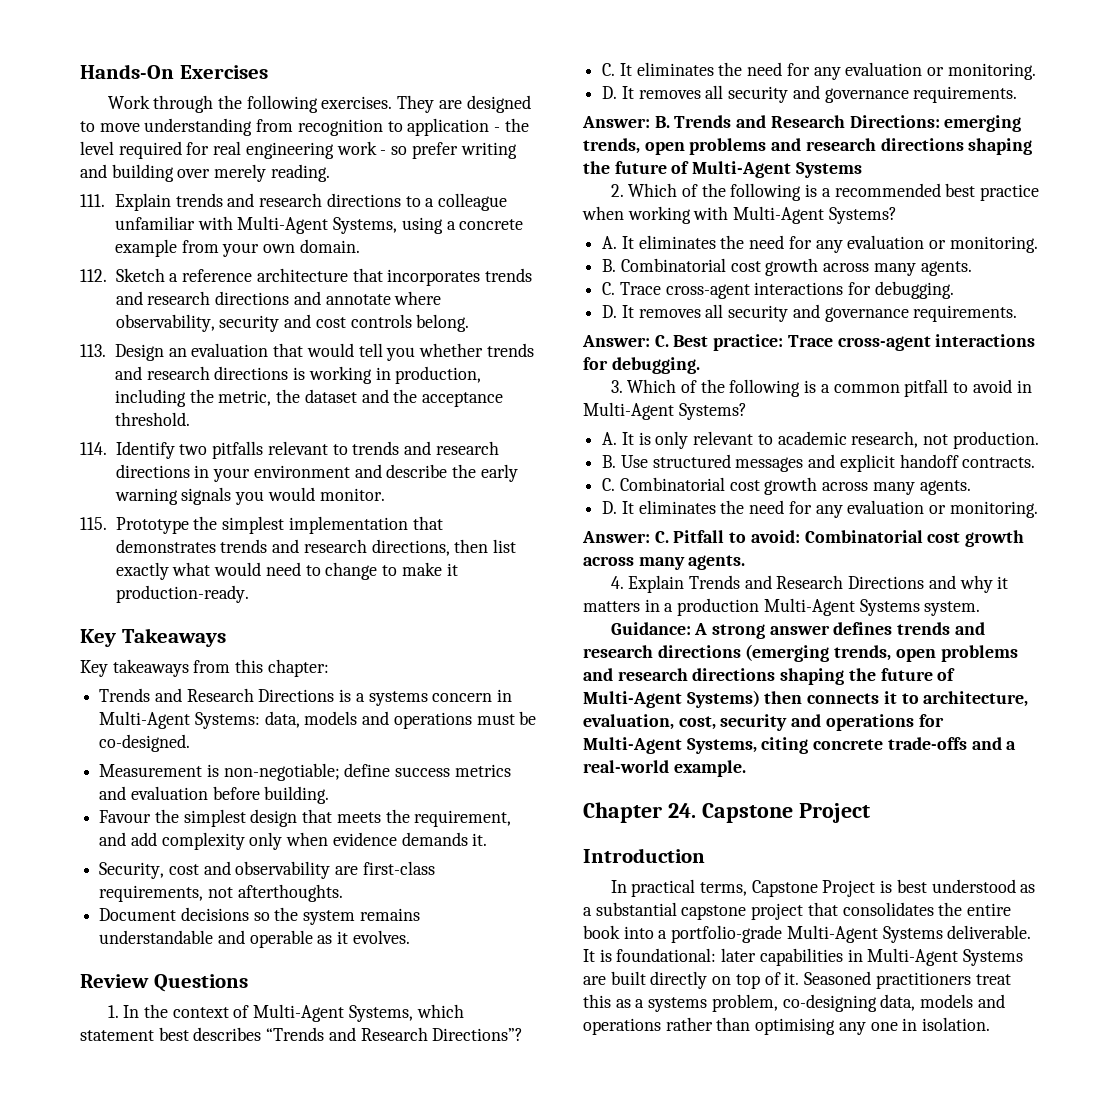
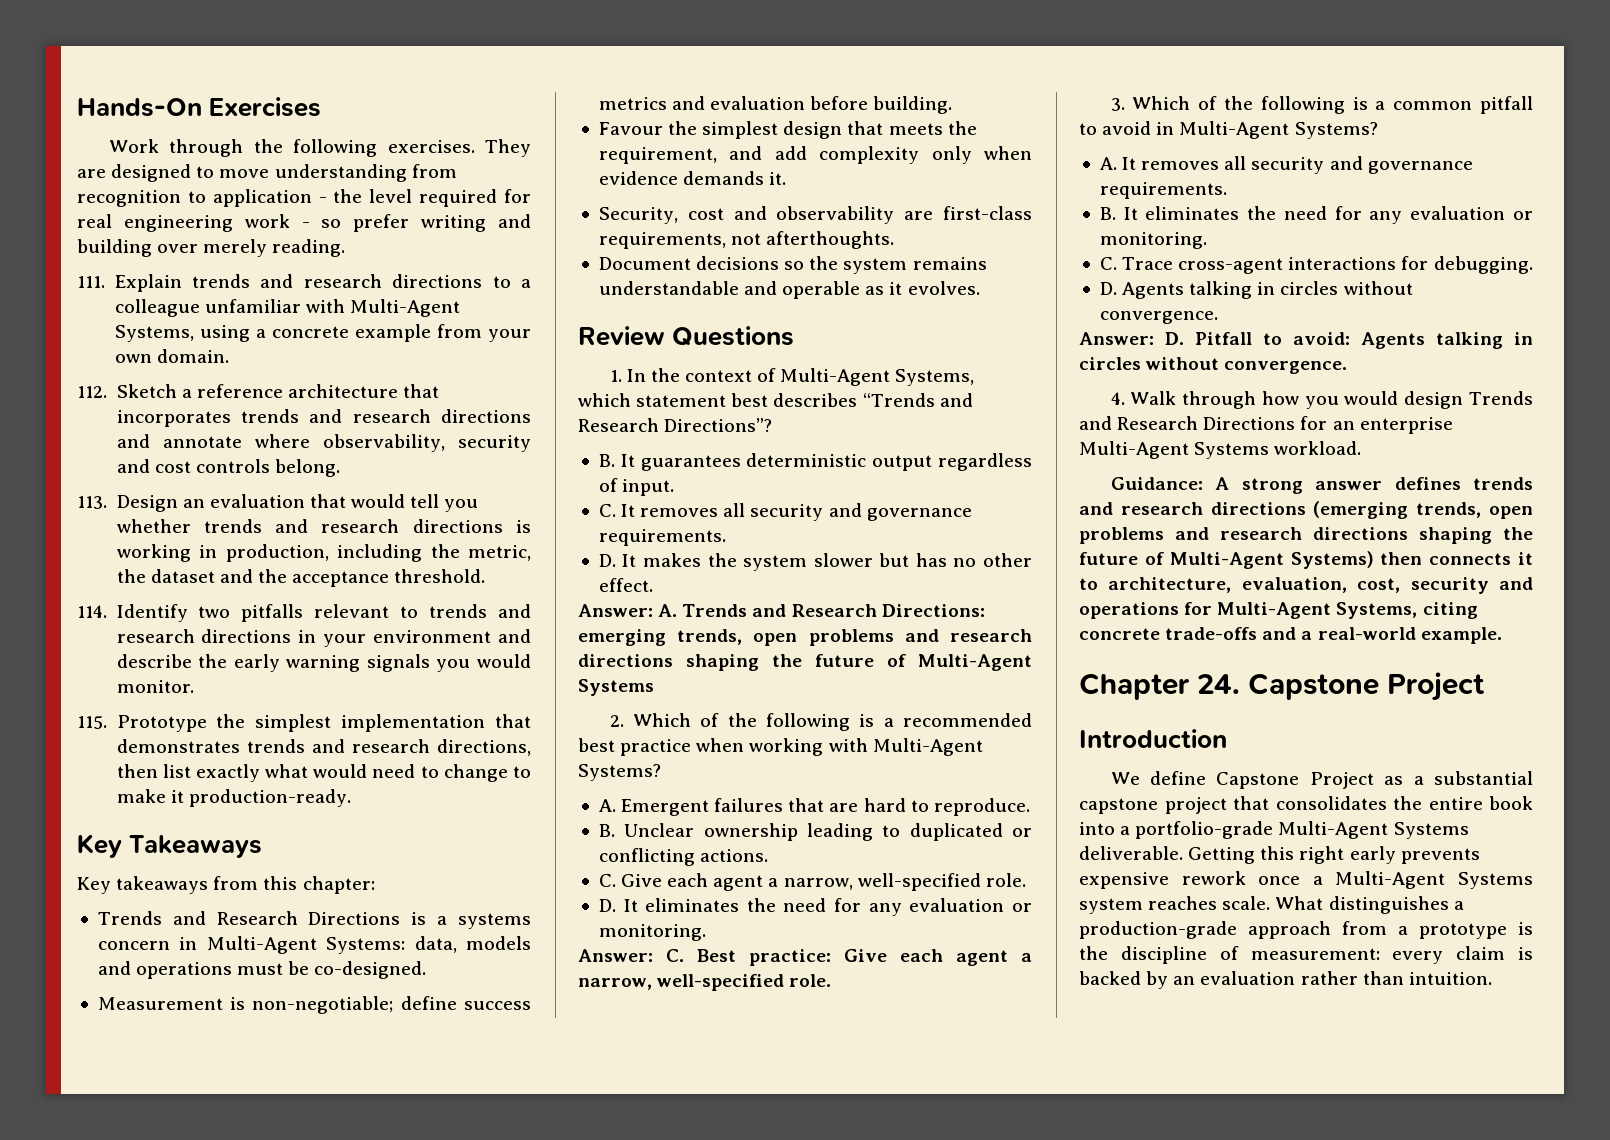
[602,62,1036,80] [602,85,1018,103] [582,116,670,128] C. It eliminates the need for any evaluation or monitoring. // D. It removes all security and governance requirements. // Answer: B. -> [598,453,1032,471] [598,478,675,496] [598,503,972,521] [598,529,726,546] [598,553,1032,571] [598,578,653,592] [578,604,678,617] B. It guarantees deterministic output regardless of input. // C. It removes all security and governance requirements. // D. It makes the system slower but has no other effect. // Answer: A.
[621,235,1038,253] [602,258,972,276] [602,281,954,299] [602,304,1018,322] [582,334,1036,351] [583,357,700,374] It eliminates the need for any evaluation or monitoring. // B. Combinatorial cost growth across many agents. // C. Trace cross-agent interactions for debugging. // D. It removes all security and governance requirements. // Answer: C. Best practice: Trace cross-agent interactions for debugging. -> [621,798,1030,816] [598,823,1032,841] [598,848,769,866] [598,873,1026,891] [598,898,1032,916] [598,924,706,941] [578,949,1032,966] [578,974,832,991] Emergent failures that are hard to reproduce. // B. Unclear ownership leading to duplicated or conflicting actions. // C. Give each agent a narrow, well-specified role. // D. It eliminates the need for any evaluation or monitoring. // Answer: C. Best practice: Give each agent a narrow, well-specified role.
[638,431,1039,449] [602,454,1036,472] [602,477,971,495] [602,500,1038,518] [582,531,669,543] is only relevant to academic research, not production. // B. Use structured messages and explicit handoff contracts. // C. Combinatorial cost growth across many agents. // D. It eliminates the need for any evaluation or monitoring. // Answer: C. -> [1141,156,1473,174] [1099,182,1227,199] [1099,206,1533,224] [1099,232,1207,249] [1099,256,1533,274] [1099,281,1413,299] [1099,311,1218,324] [1079,332,1184,345] removes all security and governance requirements. // B. It eliminates the need for any evaluation or monitoring. // C. Trace cross-agent interactions for debugging. // D. Agents talking in circles without convergence. // Answer: D.
[804,530,1025,547] [583,555,746,570] [610,575,1009,593] [583,598,981,616] Combinatorial cost growth across many agents. // 4. Explain Trends and Research Directions and why it matters in a production Multi-Agent Systems system. -> [1361,332,1533,349] [1079,357,1348,374] [1110,391,1534,409] [1079,416,1453,434] [1079,441,1362,459] Agents talking in circles without convergence. // 4. Walk through how you would design Trends and Research Directions for an enterprise Multi-Agent Systems workload.
[610,879,1016,897] In practical terms, Capstone Project is best understood -> [1110,771,1374,789] We define Capstone Project
[583,948,1024,966] [583,971,1011,989] [583,994,1005,1012] [583,1017,991,1035] It is foundational: later capabilities in Multi-Agent Systems are built directly on top of it. Seasoned practitioners treat this as a systems problem, co-designing data, models and operations rather than optimising any one in isolation. -> [1188,846,1480,864] [1079,871,1533,889] [1079,896,1464,914] [1079,921,1533,939] [1079,946,1533,964] [1079,971,1492,989] Getting this right early prevents expensive rework once a Multi-Agent Systems system reaches scale. What distinguishes a production-grade approach from a prototype is the discipline of measurement: every claim is backed by an evaluation rather than intuition.

